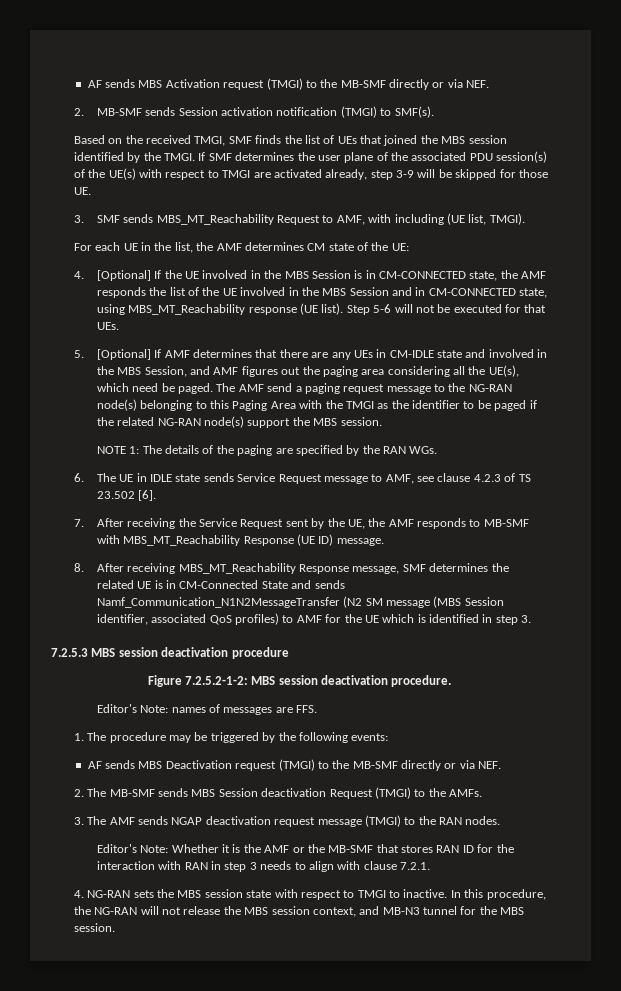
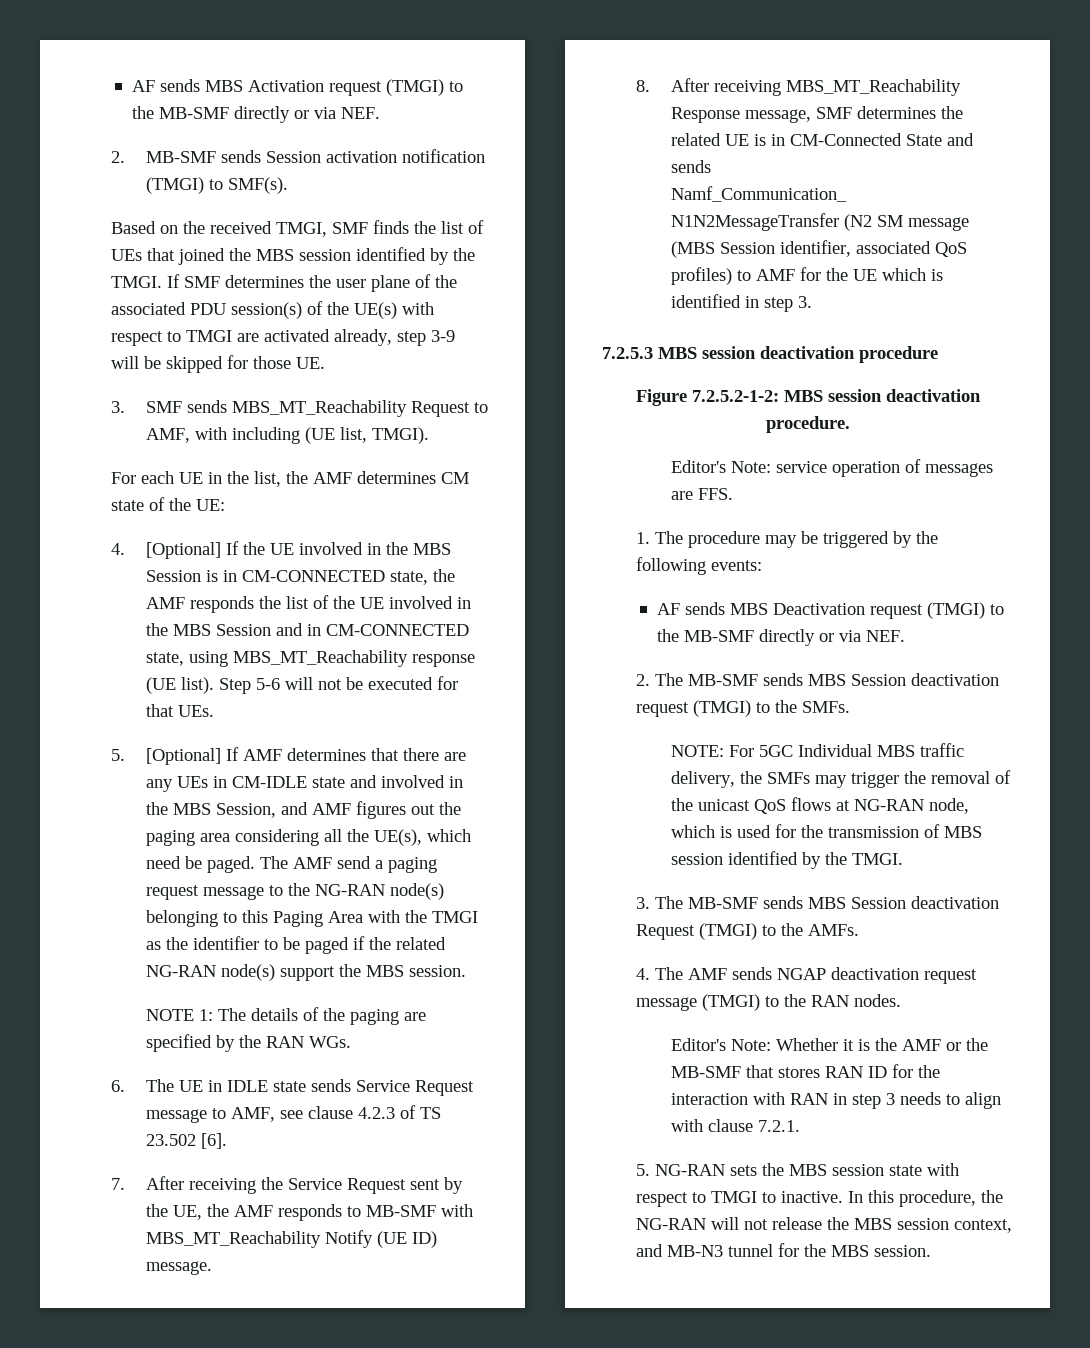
[243,536,294,546] Response -> [324,1230,373,1248] Notify
[171,707,206,713] names -> [775,461,900,477] service operation
(327, 792) none -> [636,700,851,717] [670,743,964,757] [670,770,1011,788] [670,797,969,814] [670,824,982,838] [670,851,903,869] [636,896,1000,909] request (TMGI) to the SMFs. // NOTE: For 5GC Individual MBS traffic delivery, the SMFs may trigger the removal of the unicast QoS flows at NG-RAN node, which is used for the transmission of MBS session identified by the TMGI. // 3. The MB-SMF sends MBS Session deactivation
[73,817,84,825] 3. -> [636,968,651,980] 4.
[73,890,84,898] 4. -> [636,1164,651,1176] 5.

